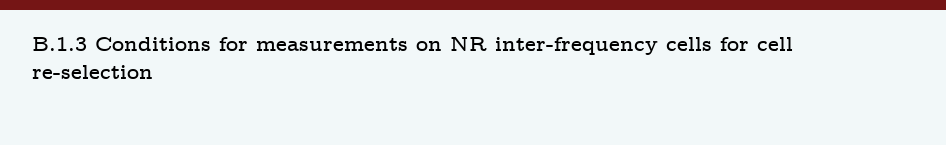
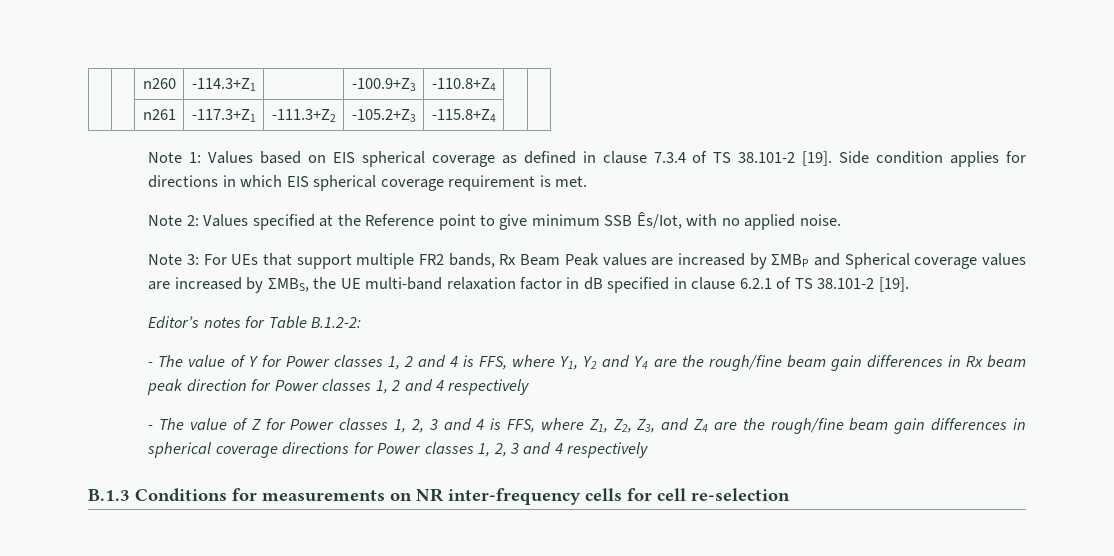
(32, 44) none -> [142,78,176,89] [191,78,256,91] [351,78,416,91] [431,78,496,91] [142,109,176,120] [191,109,256,122] [271,109,336,122] [351,109,416,122] [431,109,496,122] [148,151,1027,167] [148,175,587,191] [148,212,841,230] [148,253,1027,269] [148,277,909,293] [148,316,362,329] [148,355,1026,371] [147,379,530,395] [148,418,1027,434] [147,442,649,458] | | n260 | -114.3+Z1 | | -100.9+Z3 | -110.8+Z4 | | // | | n261 | -117.3+Z1 | -111.3+Z2 | -105.2+Z3 | -115.8+Z4 | | // Note 1: Values based on EIS spherical coverage as defined in clause 7.3.4 of TS 38.101-2 [19]. Side condition applies for directions in which EIS spherical coverage requirement is met. // Note 2: Values specified at the Reference point to give minimum SSB Ês/Iot, with no applied noise. // Note 3: For UEs that support multiple FR2 bands, Rx Beam Peak values are increased by ΣMBP and Spherical coverage values are increased by ΣMBS, the UE multi-band relaxation factor in dB specified in clause 6.2.1 of TS 38.101-2 [19]. // Editor’s notes for Table B.1.2-2: // - The value of Y for Power classes 1, 2 and 4 is FFS, where Y1, Y2 and Y4 are the rough/fine beam gain differences in Rx beam peak direction for Power classes 1, 2 and 4 respectively // - The value of Z for Power classes 1, 2, 3 and 4 is FFS, where Z1, Z2, Z3, and Z4 are the rough/fine beam gain differences in spherical coverage directions for Power classes 1, 2, 3 and 4 respectively //

